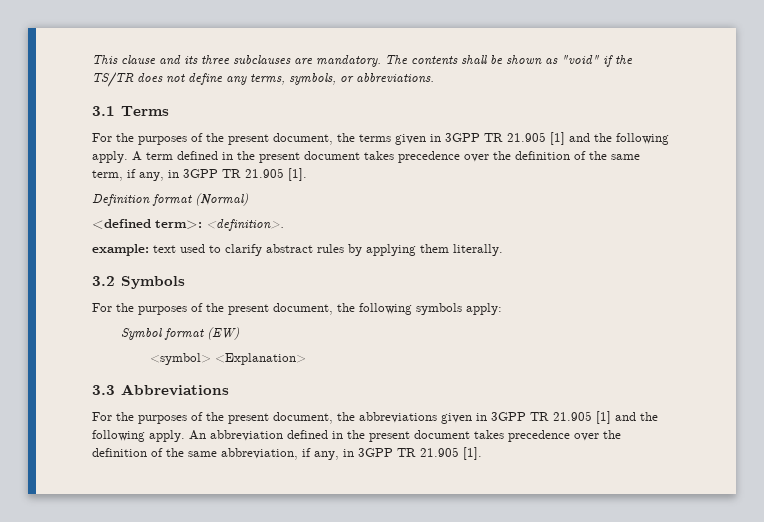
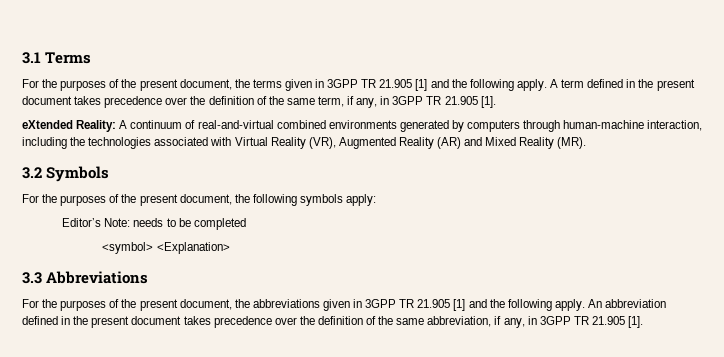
[92,55,633,67] [92,72,434,87] This clause and its three subclauses are mandatory. The contents shall be shown as "void" if the TS/TR does not define any terms, symbols, or abbreviations. // -> (22, 58) none
[92,193,248,206] [92,219,284,231] [92,244,503,256] Definition format (Normal) // <defined term>: <definition>. // example: text used to clarify abstract rules by applying them literally. -> [22,120,703,132] [22,137,587,149] eXtended Reality: A continuum of real-and-virtual combined environments generated by computers through human-machine interaction, including the technologies associated with Virtual Reality (VR), Augmented Reality (AR) and Mixed Reality (MR).
[121,327,240,340] Symbol format (EW) -> [62,218,246,230] Editor’s Note: needs to be completed

